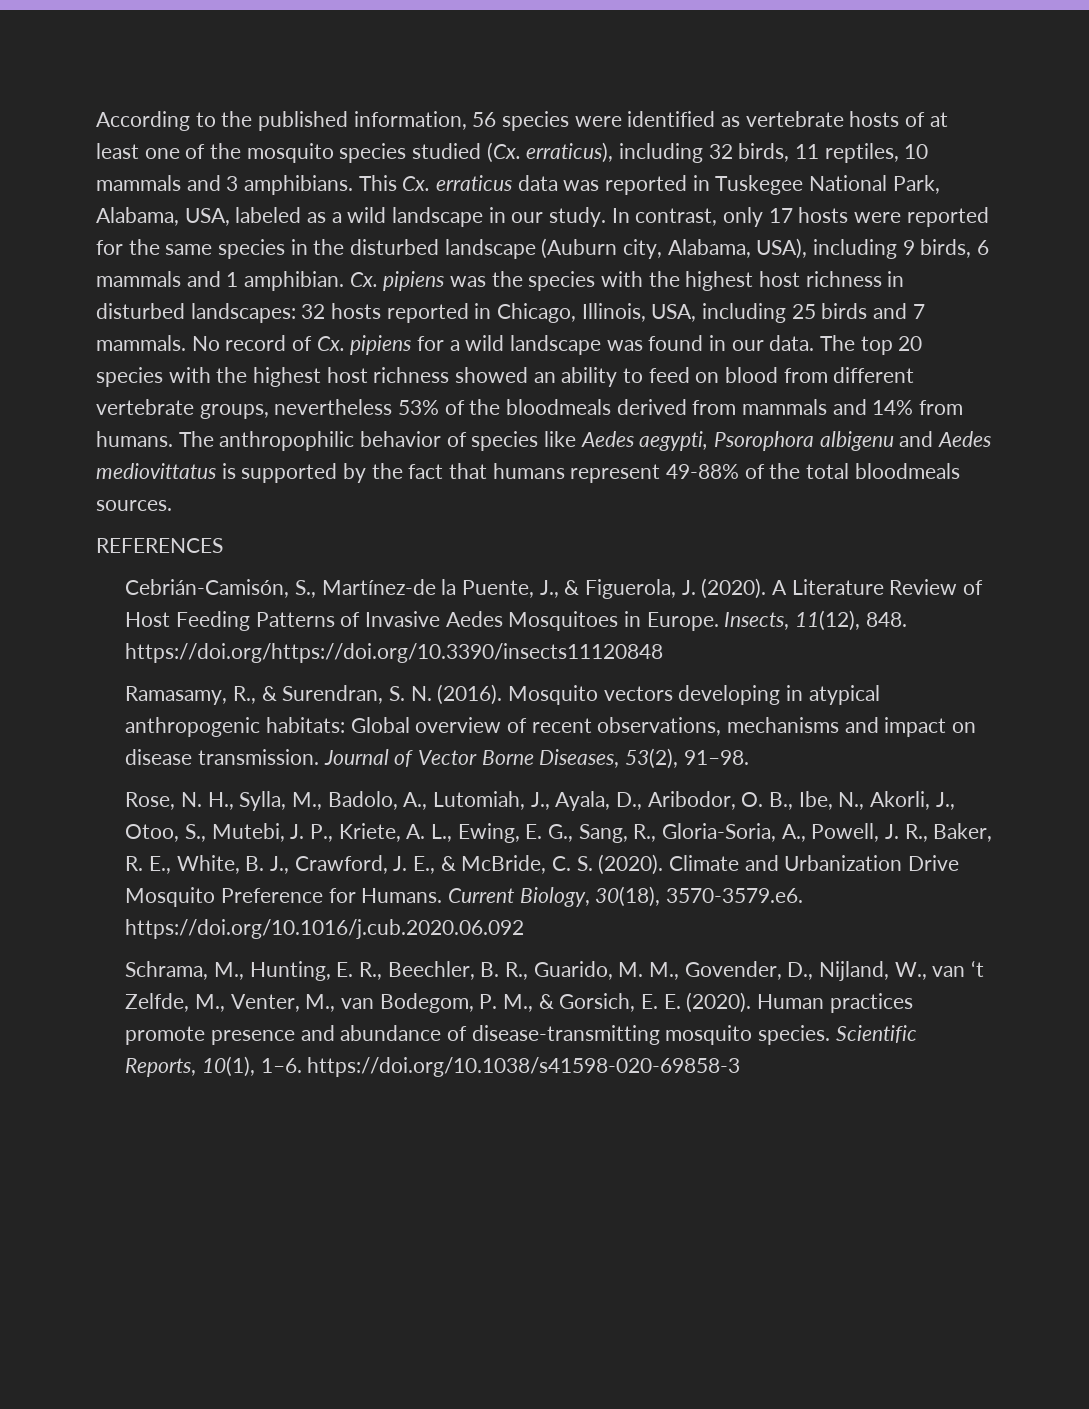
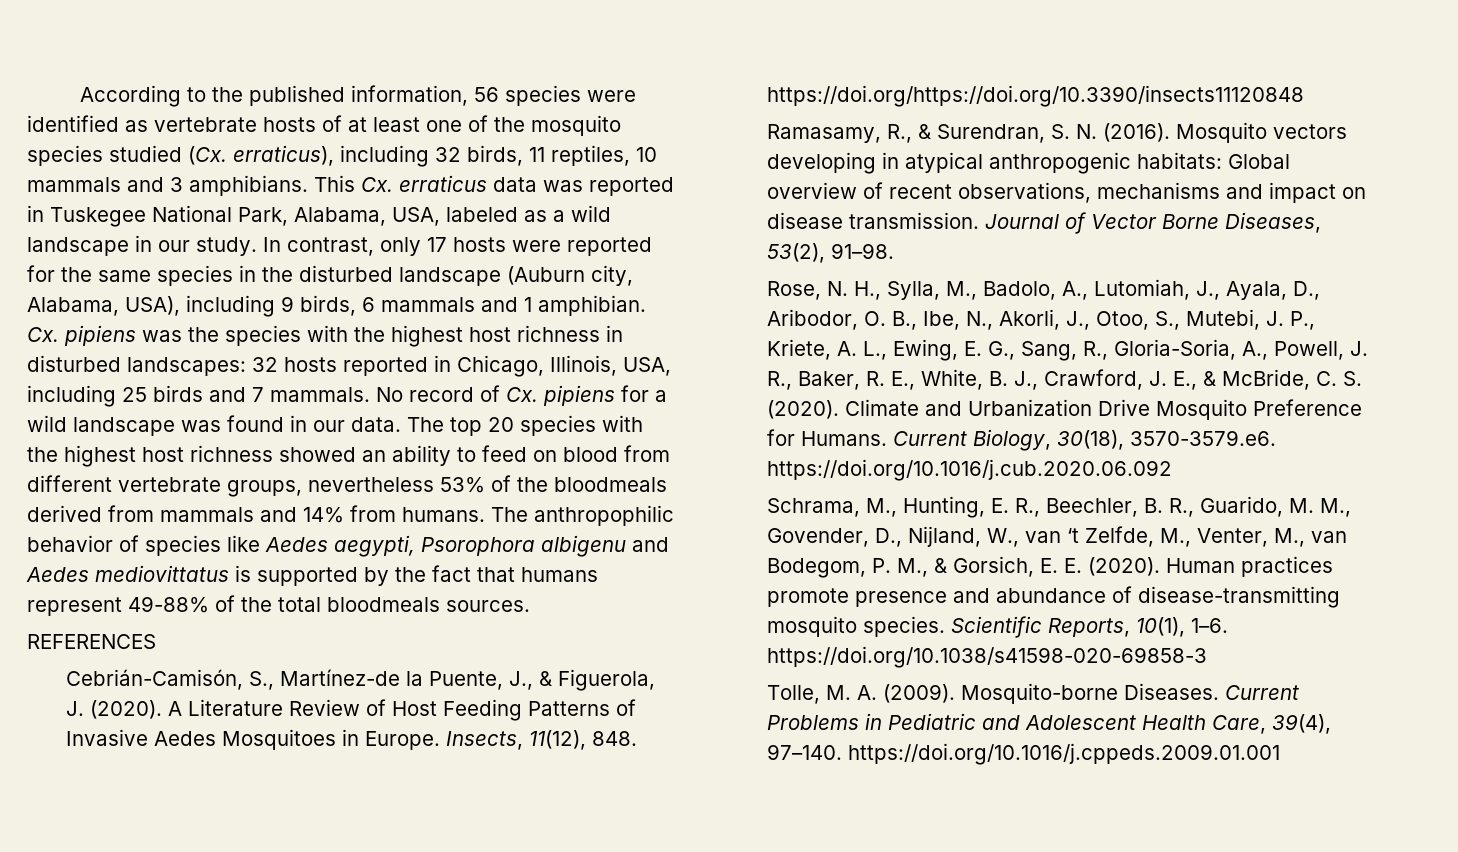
(741, 1067) none -> [766,683,1299,704] [766,713,1331,734] [766,743,1280,765] // Tolle, M. A. (2009). Mosquito-borne Diseases. Current Problems in Pediatric and Adolescent Health Care, 39(4), 97–140. https://doi.org/10.1016/j.cppeds.2009.01.001

